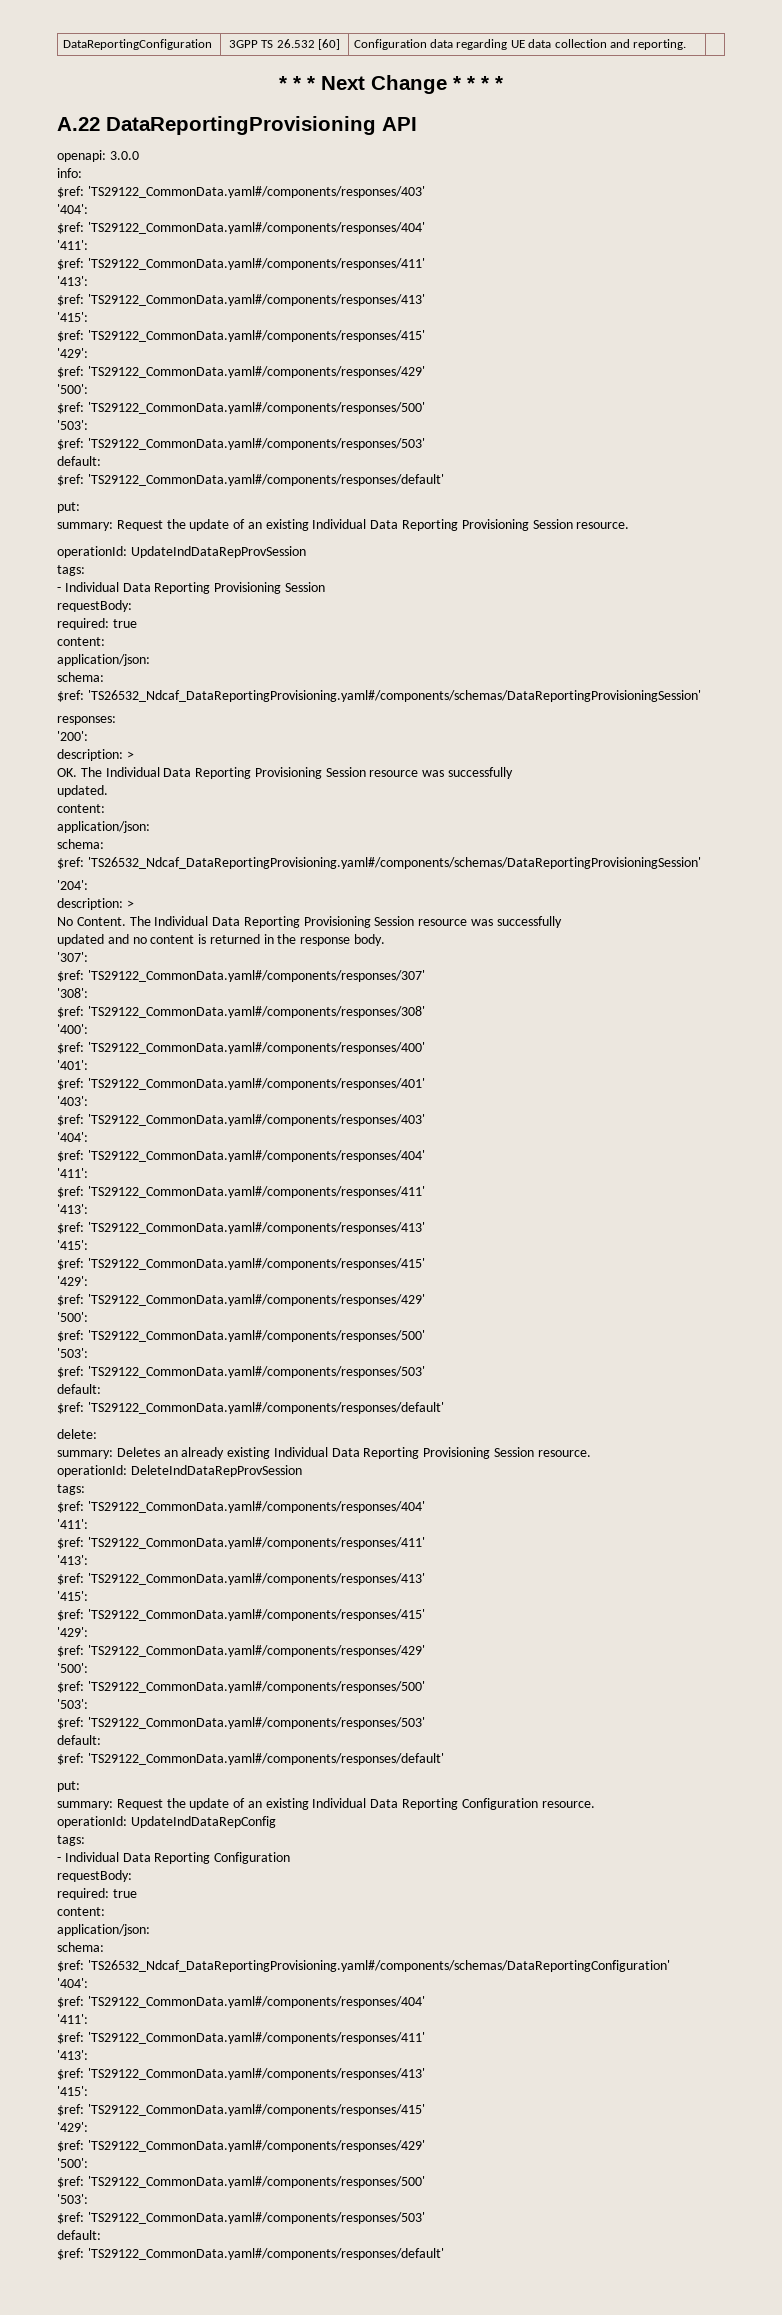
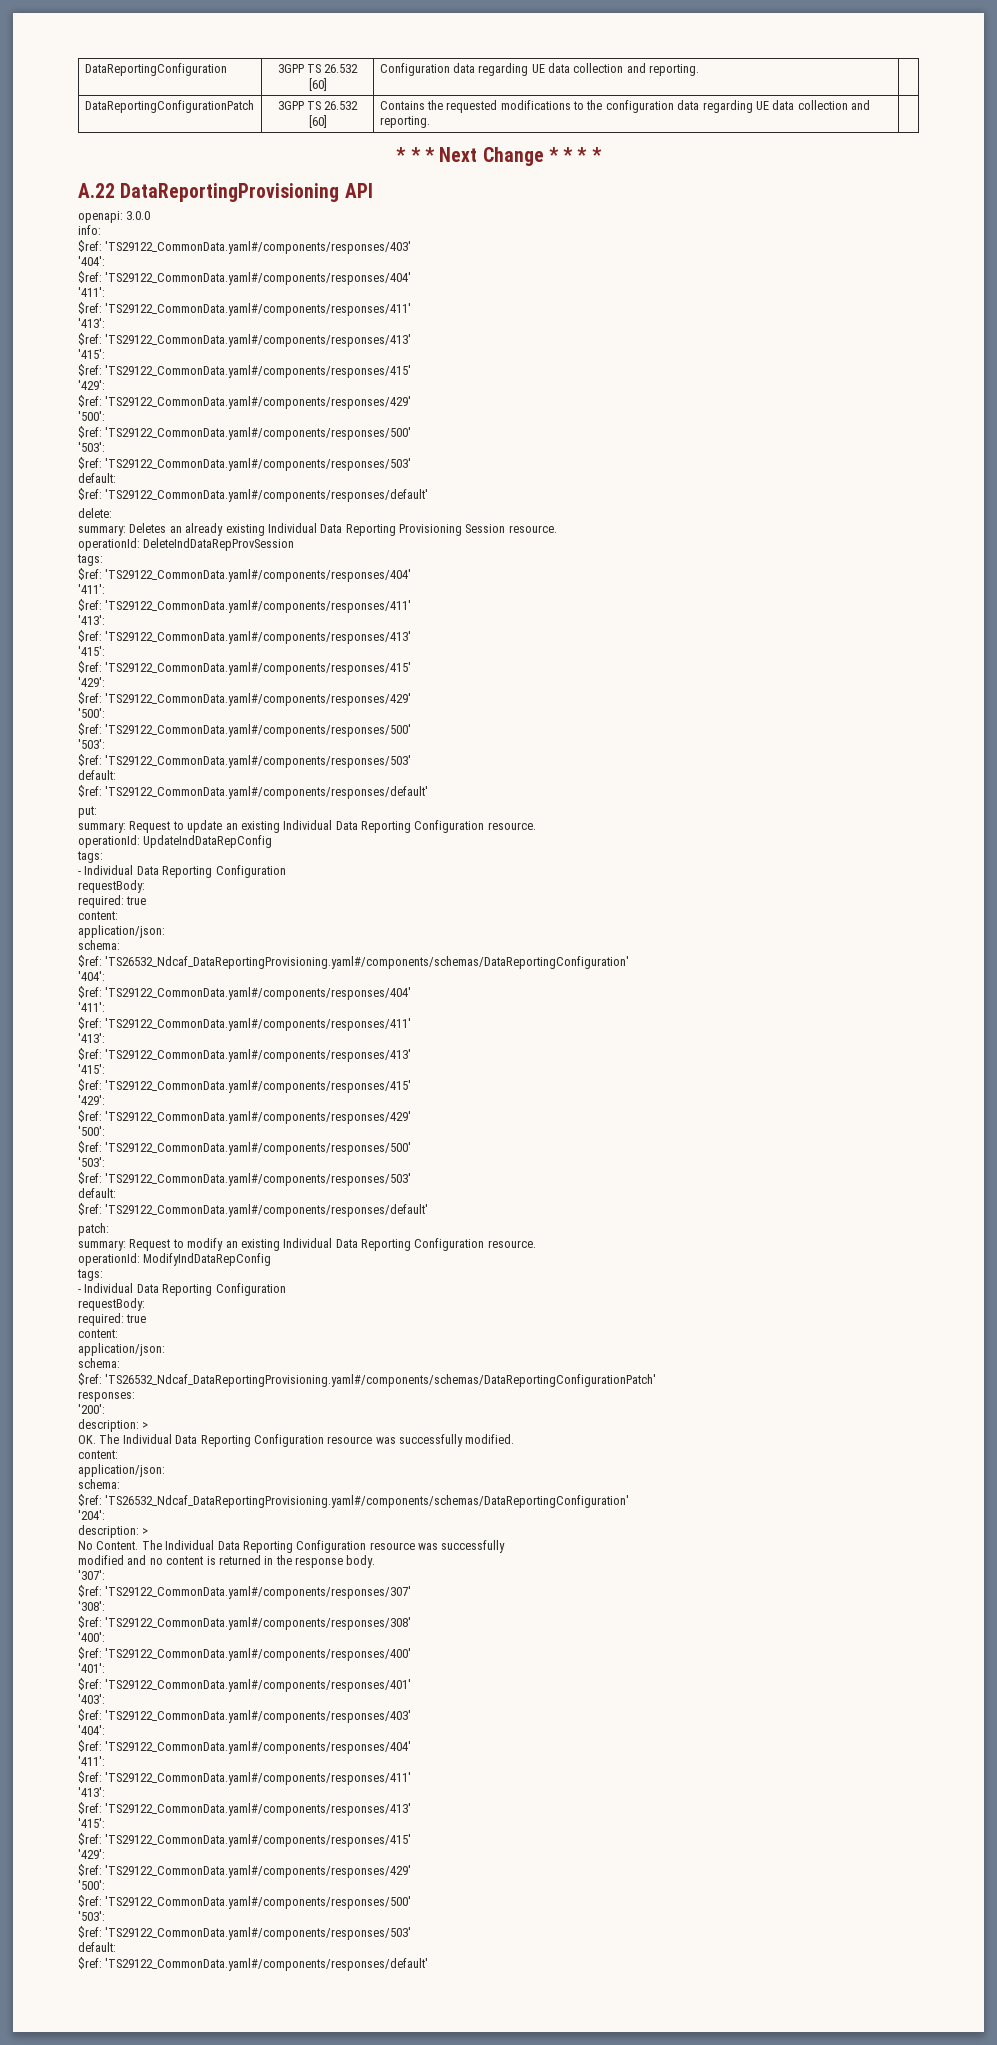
(687, 44) none -> [84,100,254,113] [277,101,359,110] [308,115,327,128] [379,100,871,113] [379,116,430,128] // DataReportingConfigurationPatch | 3GPP TS 26.532 [60] | Contains the requested modifications to the configuration data regarding UE data collection and reporting. |
[57,502,80,513] [57,519,630,531] [57,546,306,558] [57,565,85,576] [57,582,325,594] [57,600,132,612] [57,618,137,630] [57,637,105,646] [57,654,150,666] [57,672,104,682] [57,690,701,702] [57,716,116,725] [57,731,88,741] [57,749,134,761] [57,767,514,779] [57,785,108,797] [57,804,105,813] [57,821,150,833] [57,839,104,849] [57,857,701,869] [57,880,88,890] [57,898,134,910] [57,916,562,928] [57,934,386,946] [57,952,88,962] [57,970,425,982] [57,988,88,998] [57,1006,425,1018] [57,1024,88,1034] [57,1042,425,1054] [57,1060,88,1070] [57,1078,425,1090] [57,1096,88,1106] [57,1114,425,1126] [57,1132,88,1142] [57,1150,425,1162] [57,1168,88,1178] [57,1186,425,1198] [57,1204,88,1214] [57,1222,425,1234] [57,1240,88,1250] [57,1258,425,1270] [57,1276,88,1286] [57,1294,425,1306] [57,1312,88,1322] [57,1330,425,1342] [57,1348,88,1358] [57,1366,425,1378] [57,1384,101,1394] [57,1402,444,1414] // put: // summary: Request the update of an existing Individual Data Reporting Provisioning Session resource. // operationId: UpdateIndDataRepProvSession // tags: // - Individual Data Reporting Provisioning Session // requestBody: // required: true // content: // application/json: // schema: // $ref: 'TS26532_Ndcaf_DataReportingProvisioning.yaml#/components/schemas/DataReportingProvisioningSession' // responses: // '200': // description: > // OK. The Individual Data Reporting Provisioning Session resource was successfully // updated. // content: // application/json: // schema: // $ref: 'TS26532_Ndcaf_DataReportingProvisioning.yaml#/components/schemas/DataReportingProvisioningSession' // '204': // description: > // No Content. The Individual Data Reporting Provisioning Session resource was successfully // updated and no content is returned in the response body. // '307': // $ref: 'TS29122_CommonData.yaml#/components/responses/307' // '308': // $ref: 'TS29122_CommonData.yaml#/components/responses/308' // '400': // $ref: 'TS29122_CommonData.yaml#/components/responses/400' // '401': // $ref: 'TS29122_CommonData.yaml#/components/responses/401' // '403': // $ref: 'TS29122_CommonData.yaml#/components/responses/403' // '404': // $ref: 'TS29122_CommonData.yaml#/components/responses/404' // '411': // $ref: 'TS29122_CommonData.yaml#/components/responses/411' // '413': // $ref: 'TS29122_CommonData.yaml#/components/responses/413' // '415': // $ref: 'TS29122_CommonData.yaml#/components/responses/415' // '429': // $ref: 'TS29122_CommonData.yaml#/components/responses/429' // '500': // $ref: 'TS29122_CommonData.yaml#/components/responses/500' // '503': // $ref: 'TS29122_CommonData.yaml#/components/responses/503' // default: // $ref: 'TS29122_CommonData.yaml#/components/responses/default' -> (429, 495) none
[166,1798,246,1810] the update of -> [172,820,223,833] to update
(444, 2254) none -> [78,1223,109,1236] [78,1238,536,1251] [78,1253,272,1266] [77,1269,103,1281] [78,1283,286,1296] [78,1298,145,1311] [78,1313,147,1326] [78,1329,118,1338] [78,1343,165,1356] [78,1358,120,1368] [78,1373,657,1387] [78,1391,135,1402] [78,1404,105,1414] [78,1419,149,1432] [78,1434,515,1447] [78,1450,118,1459] [78,1464,165,1477] [78,1479,120,1489] [78,1494,630,1508] [78,1510,105,1520] [78,1525,149,1538] [78,1540,506,1553] [78,1555,376,1568] [78,1570,105,1580] [78,1585,412,1599] [78,1601,105,1611] [78,1616,412,1630] [78,1632,105,1642] [78,1647,412,1661] [78,1663,105,1673] [78,1678,412,1692] [78,1694,105,1704] [78,1709,412,1723] [78,1725,105,1735] [78,1740,412,1754] [78,1756,105,1766] [78,1771,412,1785] [78,1787,105,1797] [78,1802,412,1816] [78,1818,105,1828] [78,1833,412,1847] [78,1849,105,1859] [78,1864,412,1878] [78,1880,105,1890] [78,1895,412,1909] [78,1911,105,1921] [78,1926,412,1940] [78,1942,116,1952] [78,1957,429,1971] // patch: // summary: Request to modify an existing Individual Data Reporting Configuration resource. // operationId: ModifyIndDataRepConfig // tags: // - Individual Data Reporting Configuration // requestBody: // required: true // content: // application/json: // schema: // $ref: 'TS26532_Ndcaf_DataReportingProvisioning.yaml#/components/schemas/DataReportingConfigurationPatch' // responses: // '200': // description: > // OK. The Individual Data Reporting Configuration resource was successfully modified. // content: // application/json: // schema: // $ref: 'TS26532_Ndcaf_DataReportingProvisioning.yaml#/components/schemas/DataReportingConfiguration' // '204': // description: > // No Content. The Individual Data Reporting Configuration resource was successfully // modified and no content is returned in the response body. // '307': // $ref: 'TS29122_CommonData.yaml#/components/responses/307' // '308': // $ref: 'TS29122_CommonData.yaml#/components/responses/308' // '400': // $ref: 'TS29122_CommonData.yaml#/components/responses/400' // '401': // $ref: 'TS29122_CommonData.yaml#/components/responses/401' // '403': // $ref: 'TS29122_CommonData.yaml#/components/responses/403' // '404': // $ref: 'TS29122_CommonData.yaml#/components/responses/404' // '411': // $ref: 'TS29122_CommonData.yaml#/components/responses/411' // '413': // $ref: 'TS29122_CommonData.yaml#/components/responses/413' // '415': // $ref: 'TS29122_CommonData.yaml#/components/responses/415' // '429': // $ref: 'TS29122_CommonData.yaml#/components/responses/429' // '500': // $ref: 'TS29122_CommonData.yaml#/components/responses/500' // '503': // $ref: 'TS29122_CommonData.yaml#/components/responses/503' // default: // $ref: 'TS29122_CommonData.yaml#/components/responses/default'

